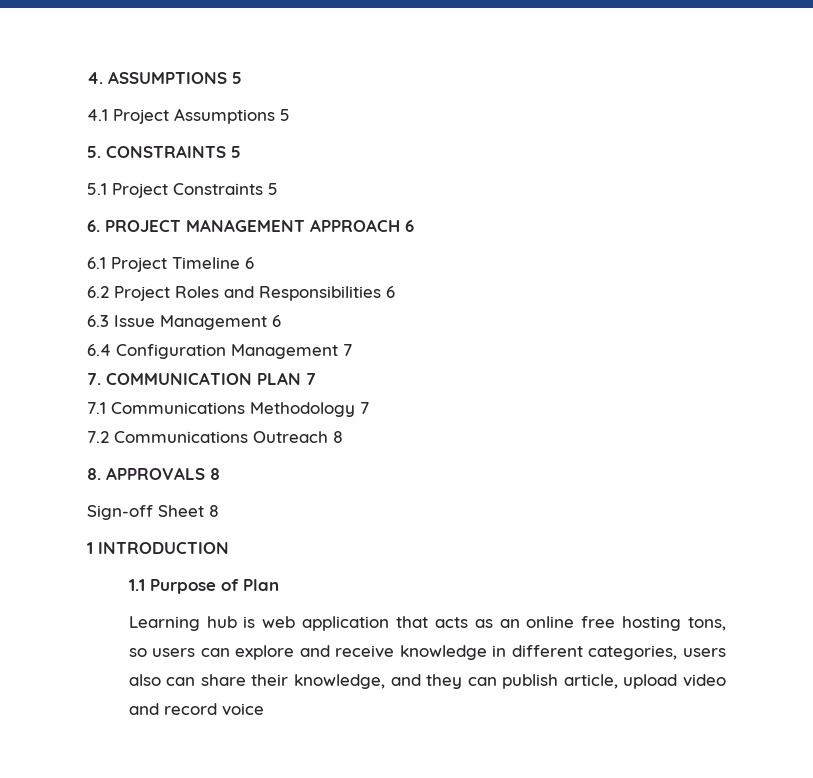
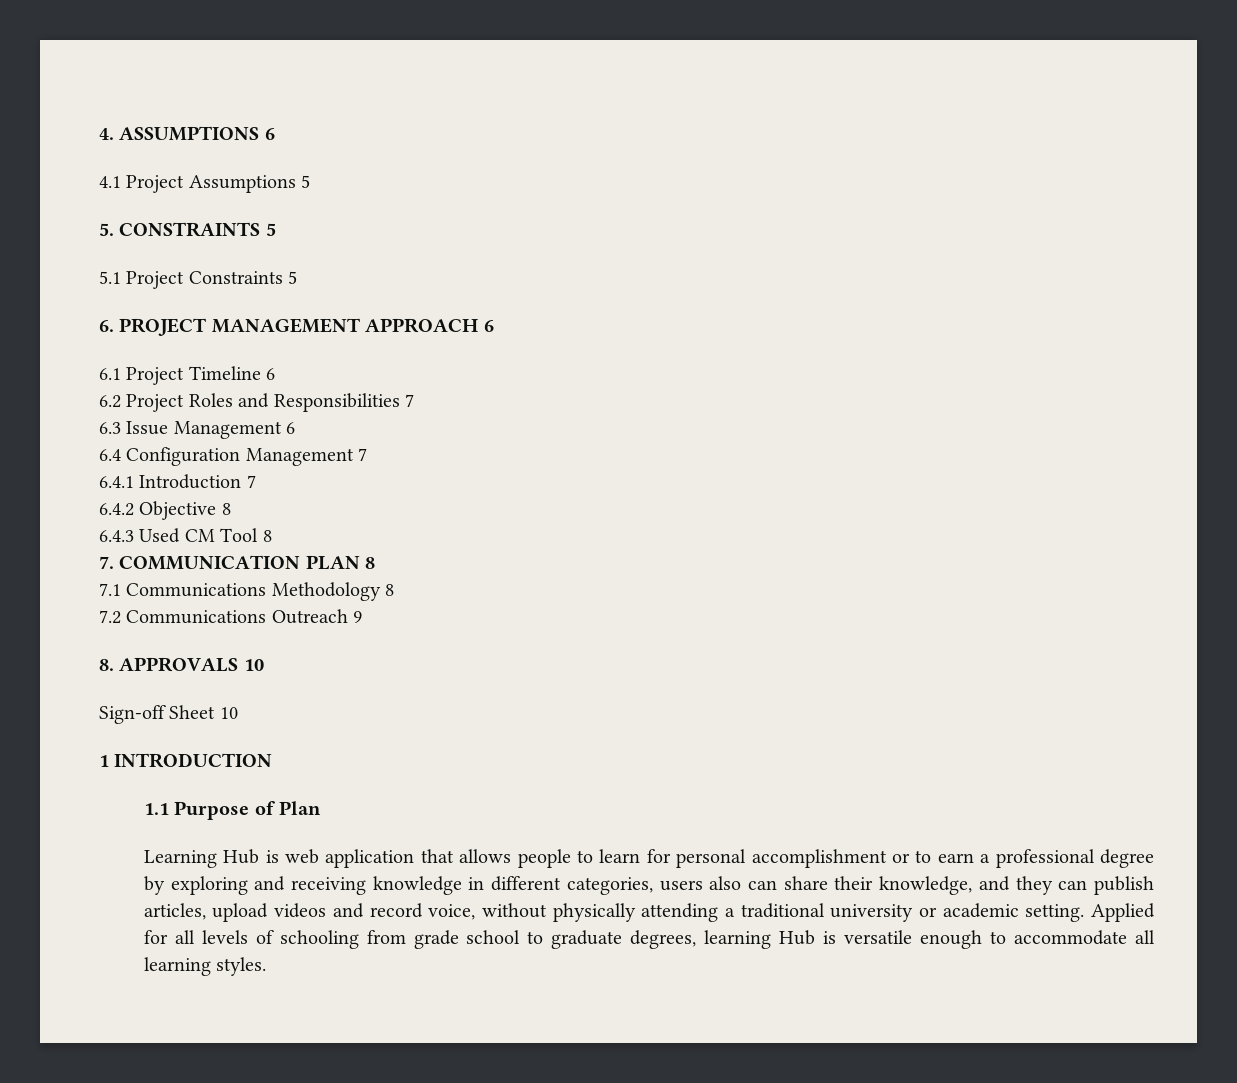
[232,72,242,84] 5 -> [264,128,275,140] 6
[386,286,395,298] 6 -> [405,394,414,407] 7
(352, 350) none -> [99,474,256,489] [99,501,231,520] [99,528,272,543] // 6.4.1 Introduction 7 // 6.4.2 Objective 8 // 6.4.3 Used CM Tool 8
[306,373,316,385] 7 -> [365,557,376,569] 8
[360,402,369,414] 7 -> [385,584,395,596] 8
[333,431,343,443] 8 -> [353,611,363,623] 9
[210,468,220,480] 8 -> [243,659,264,671] 10
[209,505,219,517] 8 -> [219,707,238,719] 10
[206,616,237,628] hub -> [223,849,260,864] Hub
[434,616,726,631] [128,645,395,660] acts as an online free hosting tons, so users can explore and receive -> [459,849,1154,868] [143,876,366,895] allows people to learn for personal accomplishment or to earn a professional degree by exploring and receiving
[563,674,726,689] [128,703,264,716] article, upload video and record voice -> [143,903,1156,922] [143,930,1155,949] [143,957,267,976] articles, upload videos and record voice, without physically attending a traditional university or academic setting. Applied for all levels of schooling from grade school to graduate degrees, learning Hub is versatile enough to accommodate all learning styles.

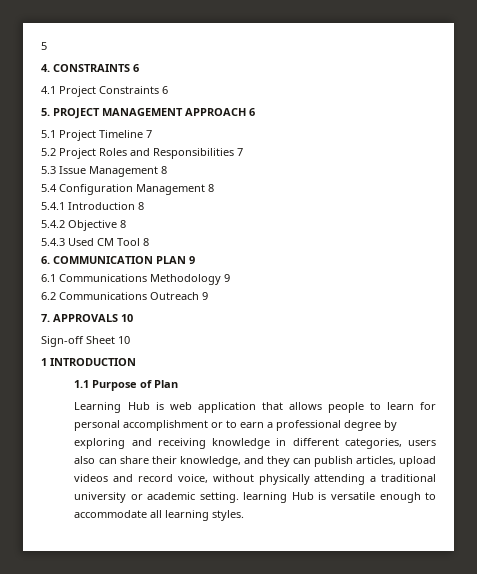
[99,126,260,141] 4. ASSUMPTIONS -> [41,42,47,50] [41,64,130,72] 5 // 4. CONSTRAINTS
[188,175,311,193] Assumptions 5 -> [99,86,168,94] Constraints 6
[119,222,276,237] [99,271,298,289] [99,320,114,332] CONSTRAINTS 5 // 5.1 Project Constraints 5 // 6. -> (50, 112) none
[99,368,121,380] 6.1 -> [41,130,56,138] 5.1
[266,368,276,380] [99,395,121,408] 6 // 6.2 -> [146,130,152,138] [41,148,56,156] 7 // 5.2
[99,422,121,434] 6.3 -> [41,166,56,174] 5.3
[286,422,296,434] [99,447,368,466] [99,474,256,489] [99,503,134,516] 6 // 6.4 Configuration Management 7 // 6.4.1 Introduction 7 // 6.4.2 -> [161,166,167,174] [41,184,214,195] [41,202,144,210] [41,220,65,228] 8 // 5.4 Configuration Management 8 // 5.4.1 Introduction 8 // 5.4.2
[99,530,134,542] 6.4.3 -> [41,238,65,246] 5.4.3
[99,556,114,569] 7. -> [41,256,50,264] 6.
[365,557,376,569] [99,582,395,601] [99,610,121,624] 8 // 7.1 Communications Methodology 8 // 7.2 -> [189,256,195,264] [41,274,230,285] [41,292,56,300] 9 // 6.1 Communications Methodology 9 // 6.2
[99,659,114,671] 8. -> [41,314,50,322] 7.
[1091,903,1156,922] [143,930,697,949] Applied for all levels of schooling from grade school to graduate degrees, -> (239, 497) none

